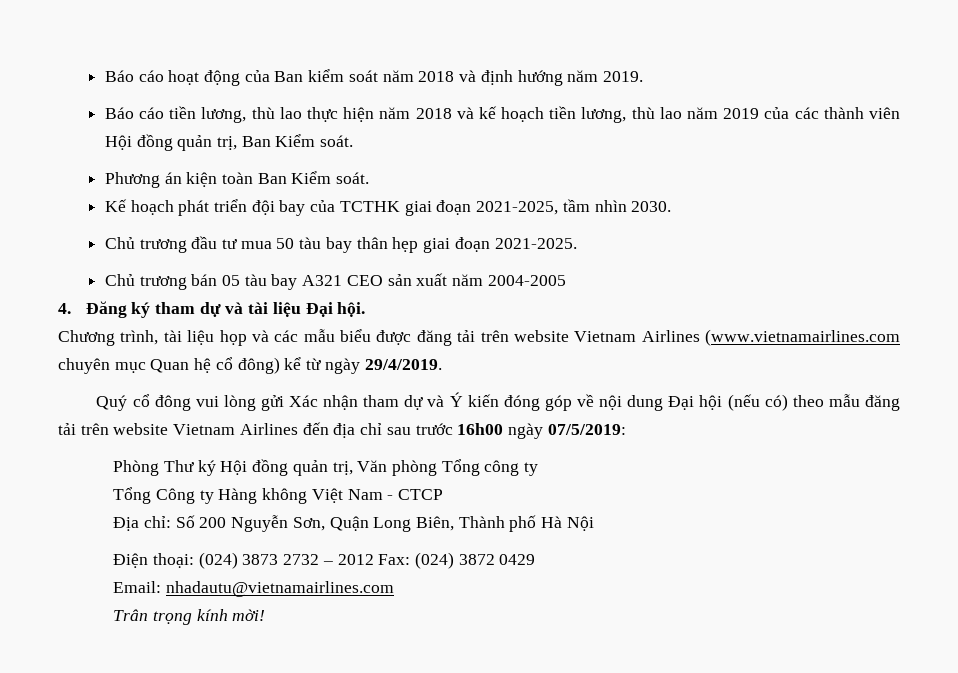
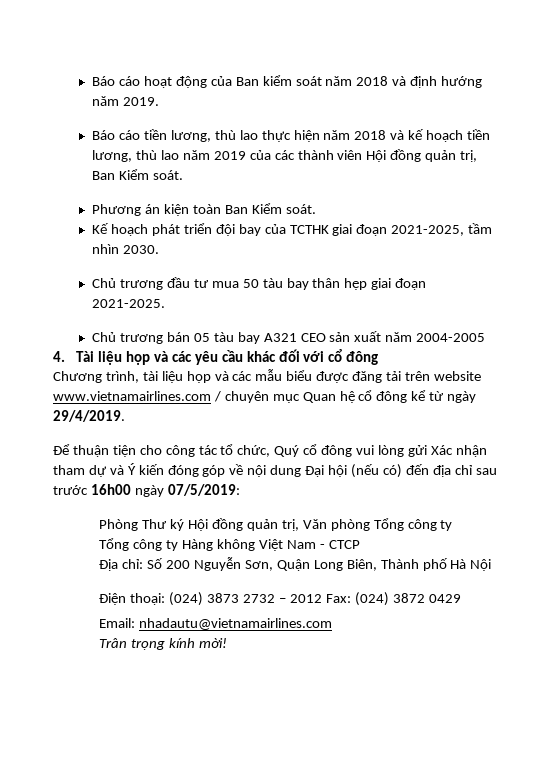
[85,301,366,318] Đăng ký tham dự và tài liệu Đại hội. -> [76,349,379,365] Tài liệu họp và các yêu cầu khác đối với cổ đông
[574,329,900,346] Vietnam Airlines (www.vietnamairlines.com -> [53,391,221,402] www.vietnamairlines.com /
[237,357,280,374] đông) -> [376,391,408,403] đông
(442, 364) none -> [53,444,271,457] Để thuận tiện cho công tác tổ chức,
[792,394,901,411] [58,423,298,435] theo mẫu đăng tải trên website Vietnam Airlines -> (402, 471) none
[155,488,195,504] Công -> [133,539,163,551] công

